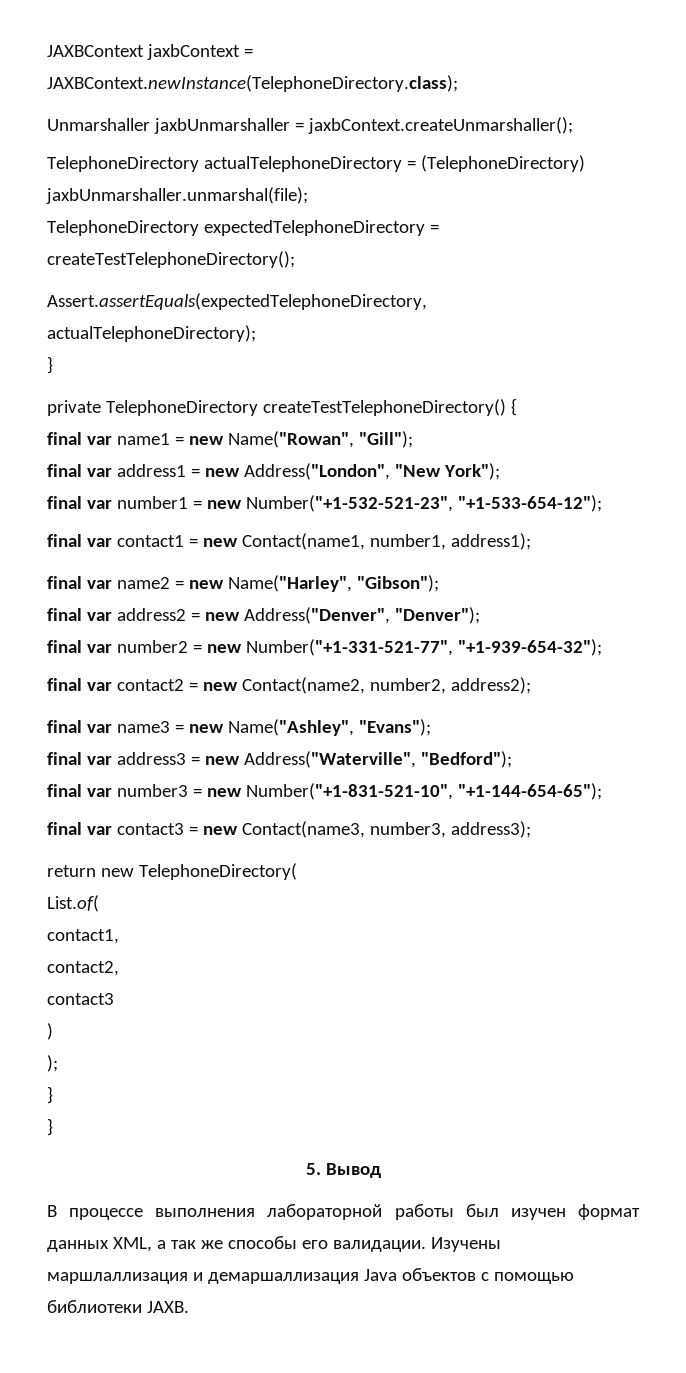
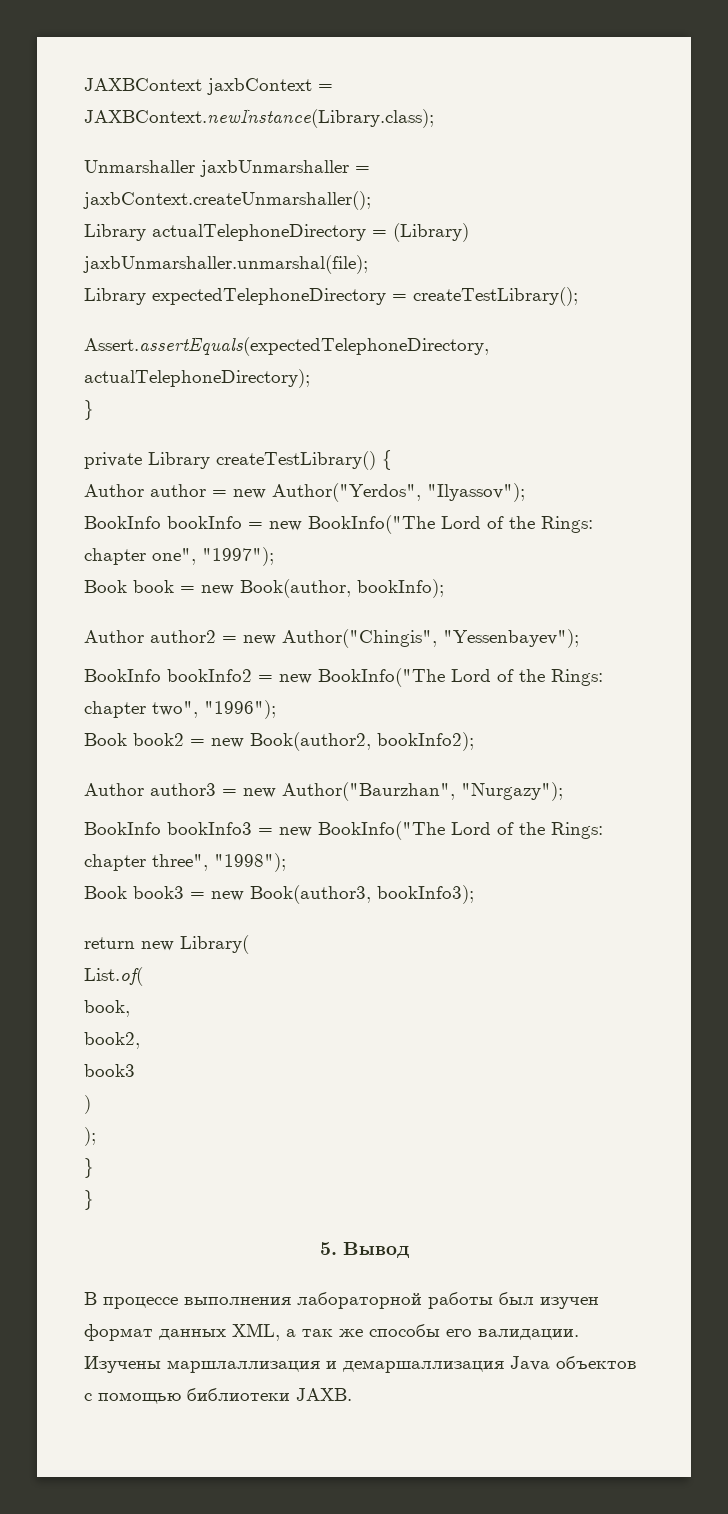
[47,75,458,92] JAXBContext.newInstance(TelephoneDirectory.class); -> [84,109,434,128] JAXBContext.newInstance(Library.class);
[47,156,199,172] TelephoneDirectory -> [84,224,146,241] Library
[420,155,585,172] (TelephoneDirectory) -> [393,223,469,242] (Library)
[47,220,199,236] TelephoneDirectory -> [84,288,146,305] Library
[47,251,295,268] createTestTelephoneDirectory(); -> [413,287,578,306] createTestLibrary();
[105,399,506,416] TelephoneDirectory createTestTelephoneDirectory() -> [148,451,376,470] Library createTestLibrary()
[47,431,413,448] [47,463,500,480] [47,495,602,512] [47,533,531,550] [47,575,439,592] [47,607,480,624] [47,639,602,656] [47,677,531,694] [47,719,431,736] [47,751,512,768] [47,783,602,800] [47,821,531,838] final var name1 = new Name("Rowan", "Gill"); // final var address1 = new Address("London", "New York"); // final var number1 = new Number("+1-532-521-23", "+1-533-654-12"); // final var contact1 = new Contact(name1, number1, address1); // final var name2 = new Name("Harley", "Gibson"); // final var address2 = new Address("Denver", "Denver"); // final var number2 = new Number("+1-331-521-77", "+1-939-654-32"); // final var contact2 = new Contact(name2, number2, address2); // final var name3 = new Name("Ashley", "Evans"); // final var address3 = new Address("Waterville", "Bedford"); // final var number3 = new Number("+1-831-521-10", "+1-144-654-65"); // final var contact3 = new Contact(name3, number3, address3); -> [84,483,525,502] [84,515,593,534] [84,547,274,566] [84,579,444,598] [84,629,579,648] [84,668,603,687] [84,700,276,719] [84,732,474,751] [84,782,563,801] [84,821,603,840] [84,853,286,872] [84,885,474,904] Author author = new Author("Yerdos", "Ilyassov"); // BookInfo bookInfo = new BookInfo("The Lord of the Rings: chapter one", "1997"); // Book book = new Book(author, bookInfo); // Author author2 = new Author("Chingis", "Yessenbayev"); // BookInfo bookInfo2 = new BookInfo("The Lord of the Rings: chapter two", "1996"); // Book book2 = new Book(author2, bookInfo2); // Author author3 = new Author("Baurzhan", "Nurgazy"); // BookInfo bookInfo3 = new BookInfo("The Lord of the Rings: chapter three", "1998"); // Book book3 = new Book(author3, bookInfo3);
[138,863,297,880] TelephoneDirectory( -> [180,935,249,954] Library(
[47,929,119,944] [47,961,119,976] [47,993,114,1005] contact1, // contact2, // contact3 -> [84,1000,130,1017] [84,1032,140,1049] [84,1064,135,1077] book, // book2, // book3

